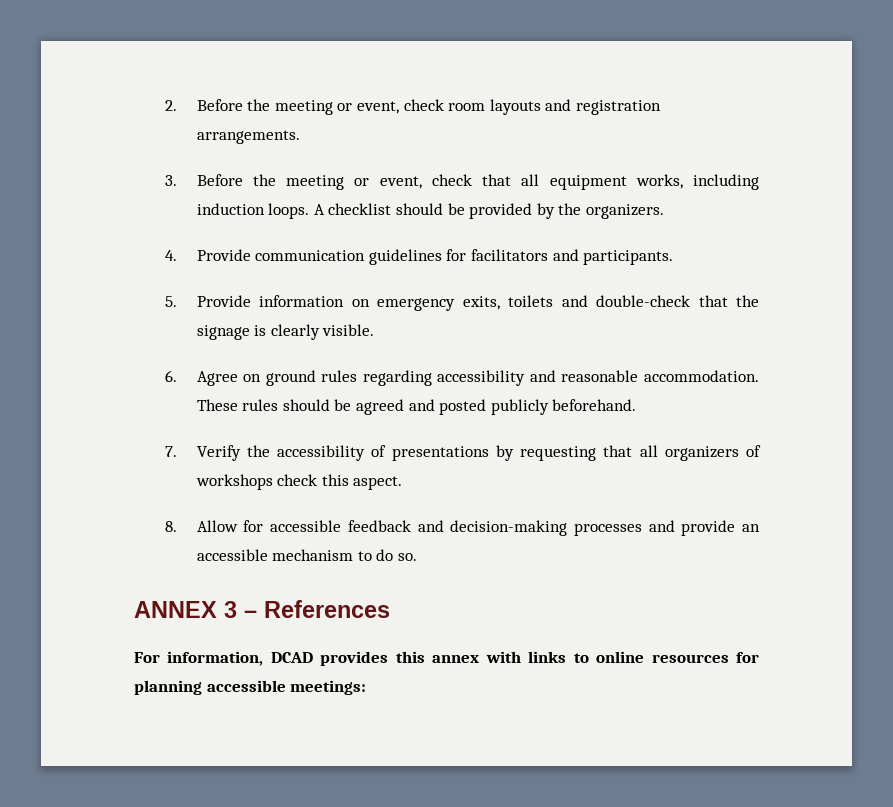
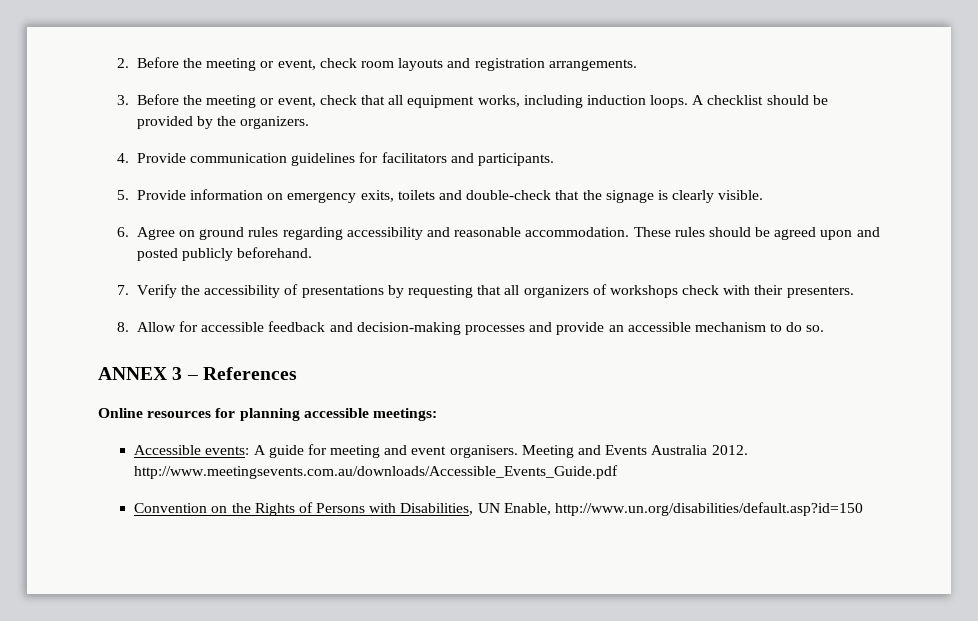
(405, 407) none -> [820,230,853,240] upon
[321,474,403,490] this aspect. -> [723,285,854,298] with their presenters.
[134,651,645,666] For information, DCAD provides this annex with links to online -> [98,408,143,418] Online
(367, 687) none -> [134,444,748,458] [134,465,619,479] [134,502,863,516] // Accessible events: A guide for meeting and event organisers. Meeting and Events Australia 2012. http://www.meetingsevents.com.au/downloads/Accessible_Events_Guide.pdf // Convention on the Rights of Persons with Disabilities, UN Enable, http://www.un.org/disabilities/default.asp?id=150

